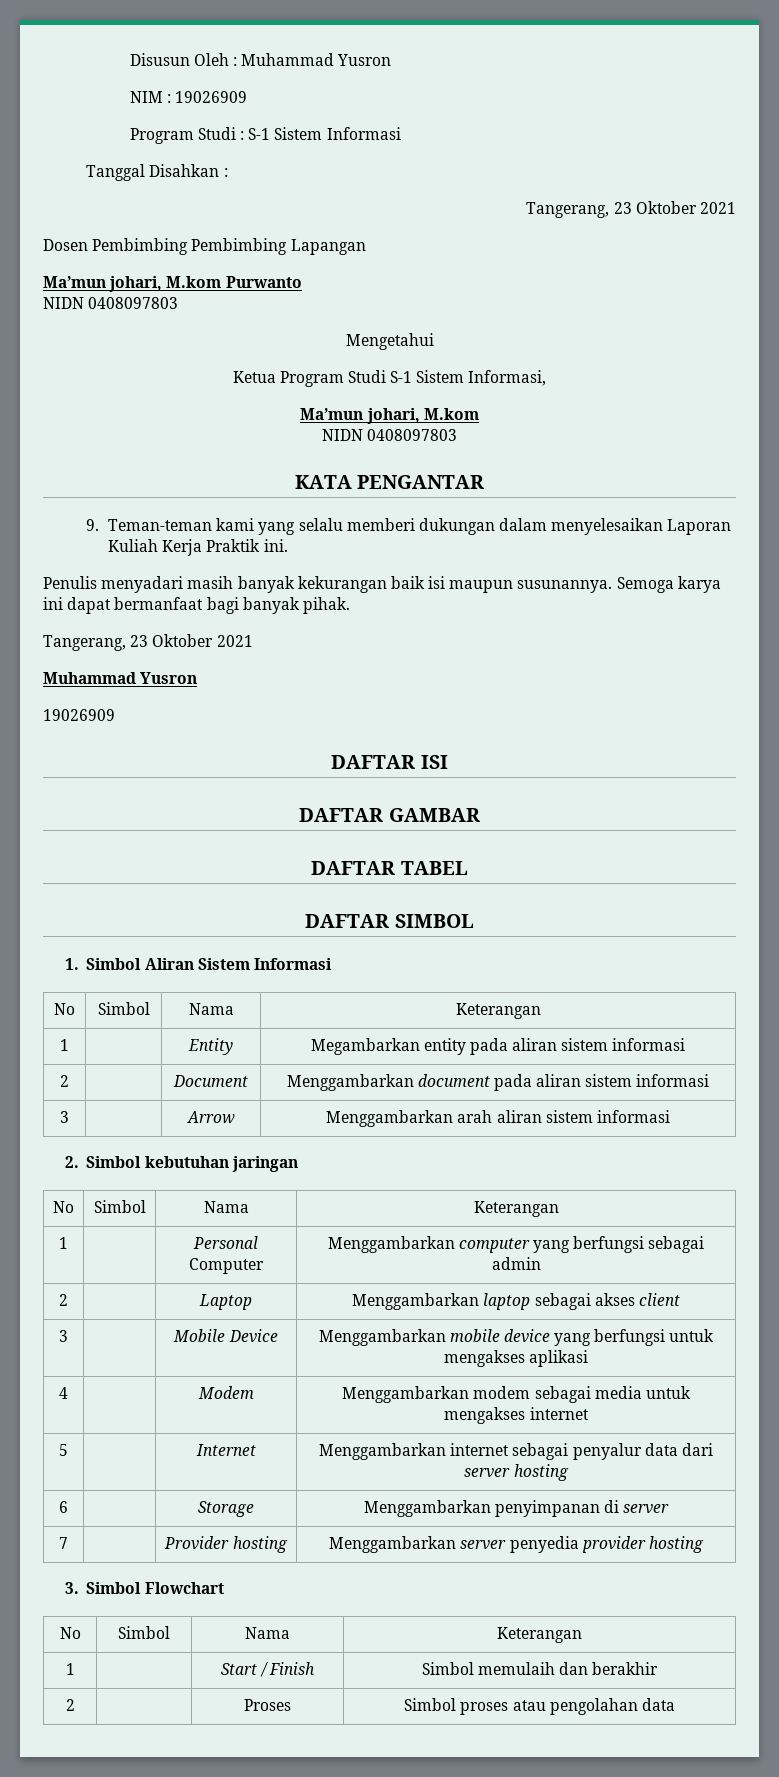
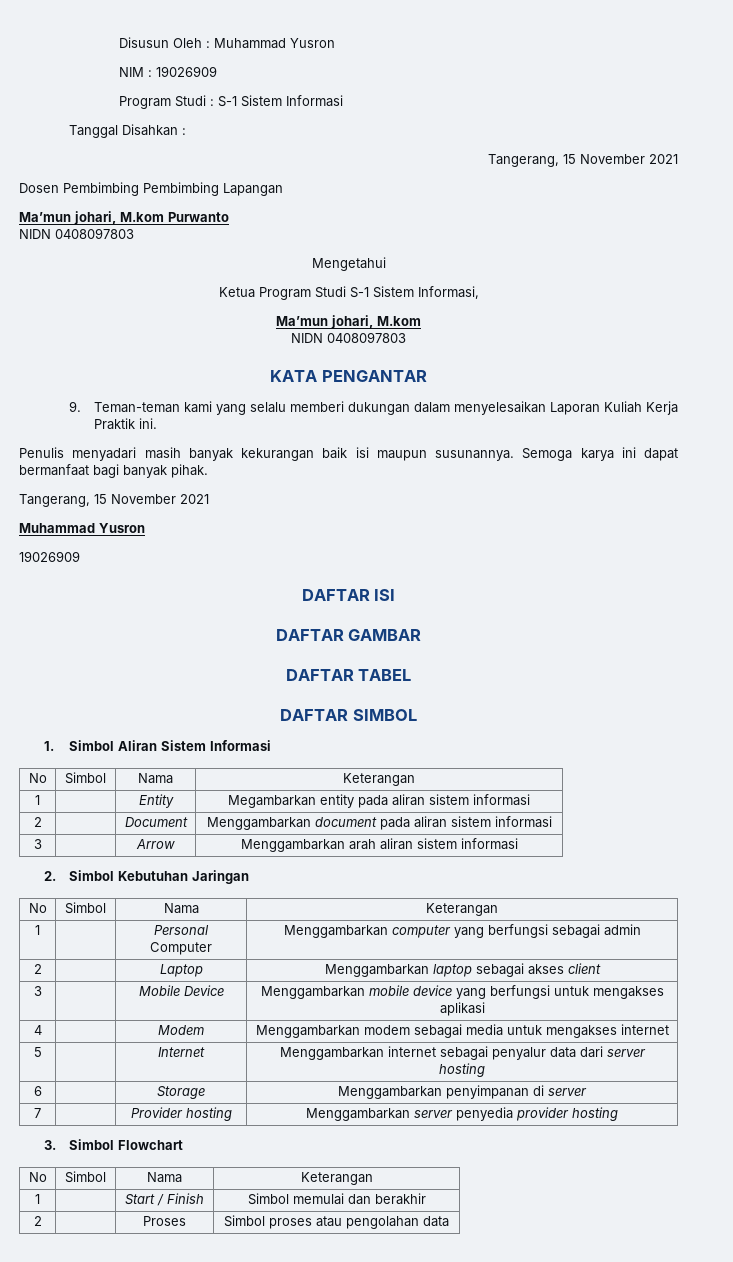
[613,201,697,214] 23 Oktober -> [563,154,645,164] 15 November
[130,634,214,647] 23 Oktober -> [94,494,176,504] 15 November
[144,1156,298,1172] kebutuhan jaringan -> [117,870,249,884] Kebutuhan Jaringan
[477,1662,555,1675] memulaih -> [292,1193,344,1205] memulai

